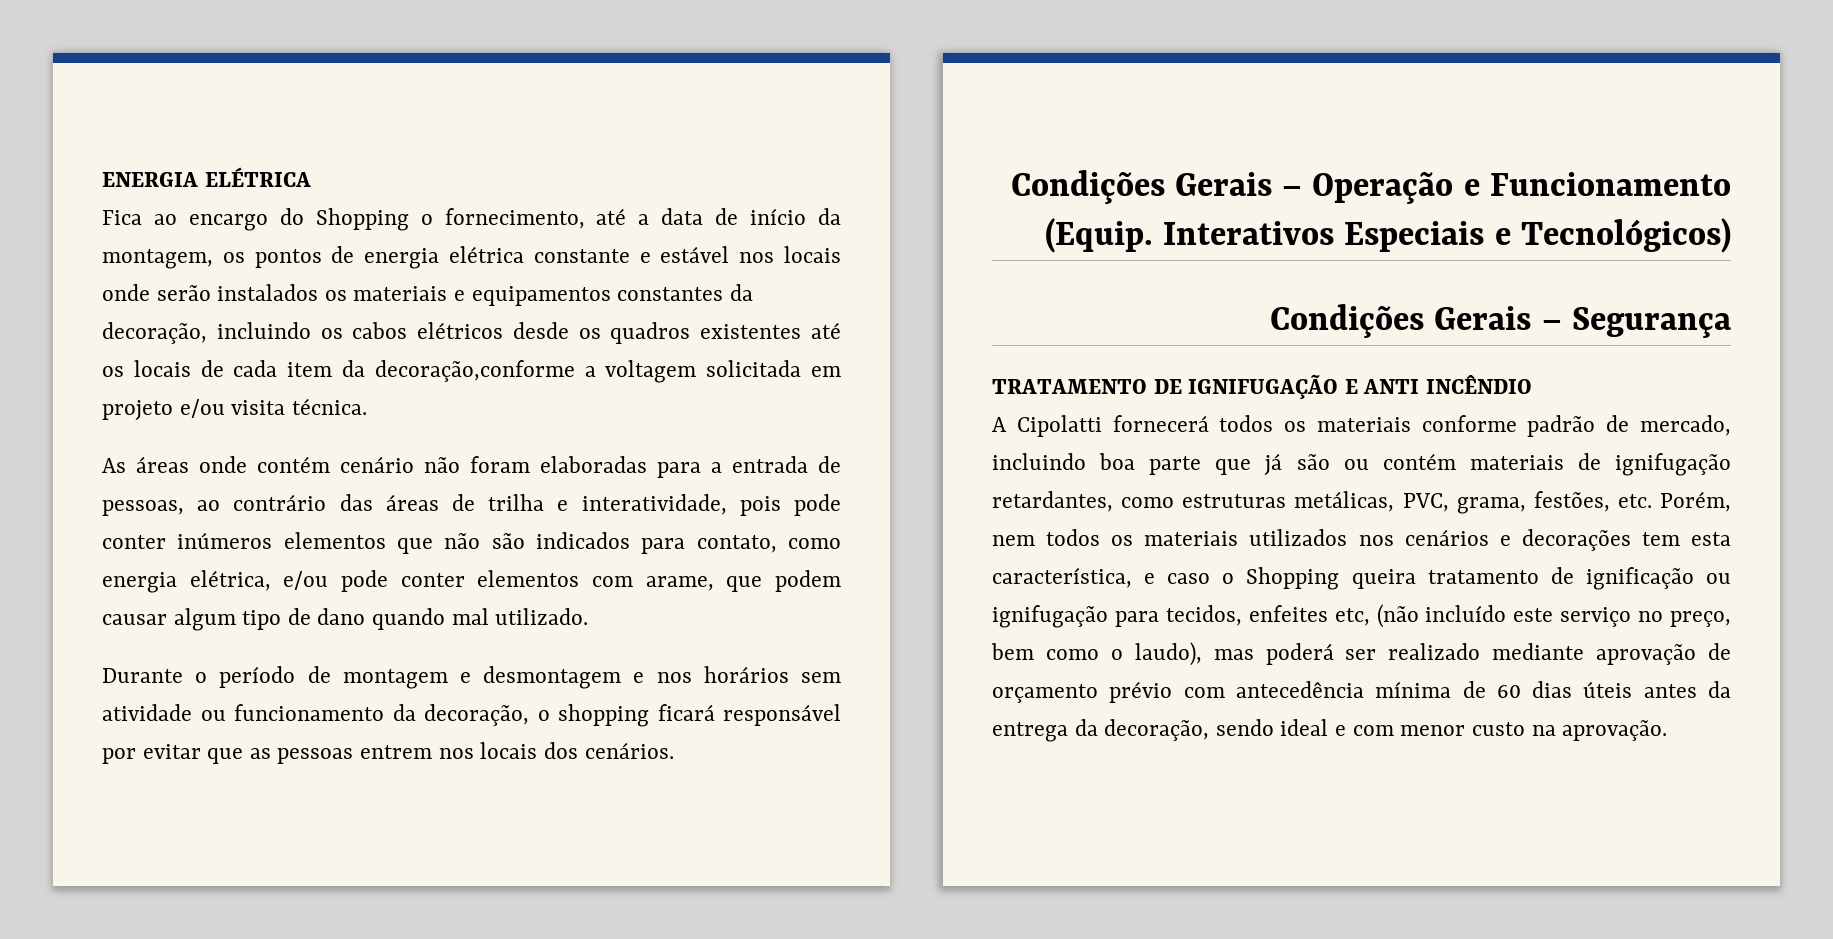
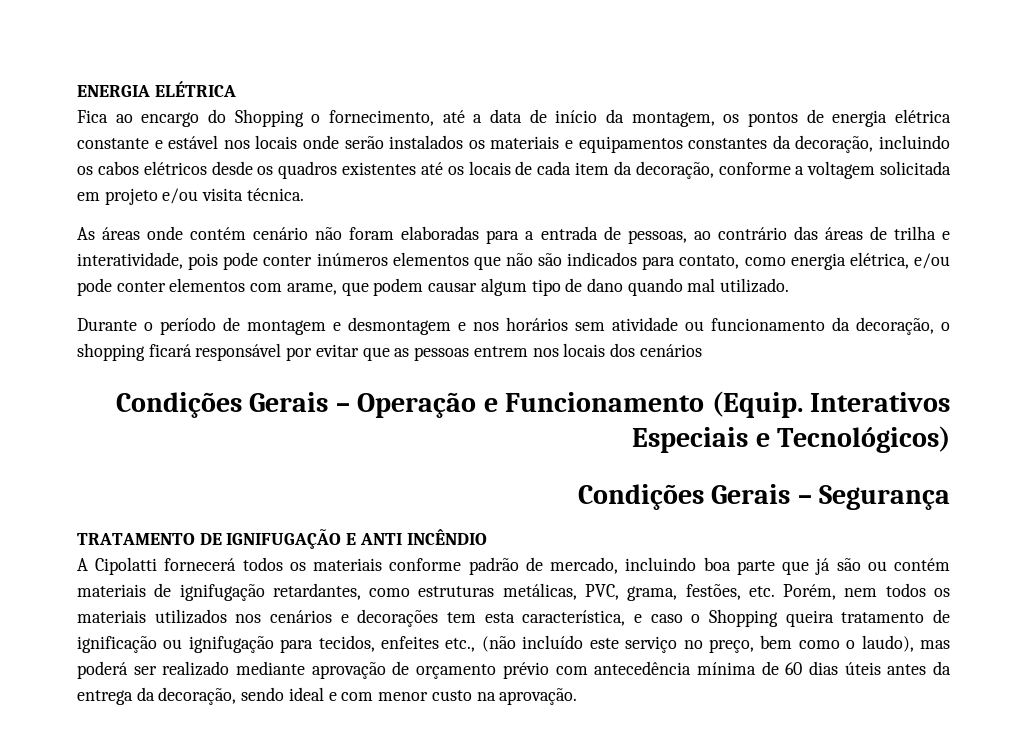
[374,360,575,382] decoração,conforme -> [635,161,791,179] decoração, conforme
[584,742,674,759] cenários. -> [639,344,702,357] cenários
[1334,608,1370,626] etc, -> [445,638,476,652] etc.,

